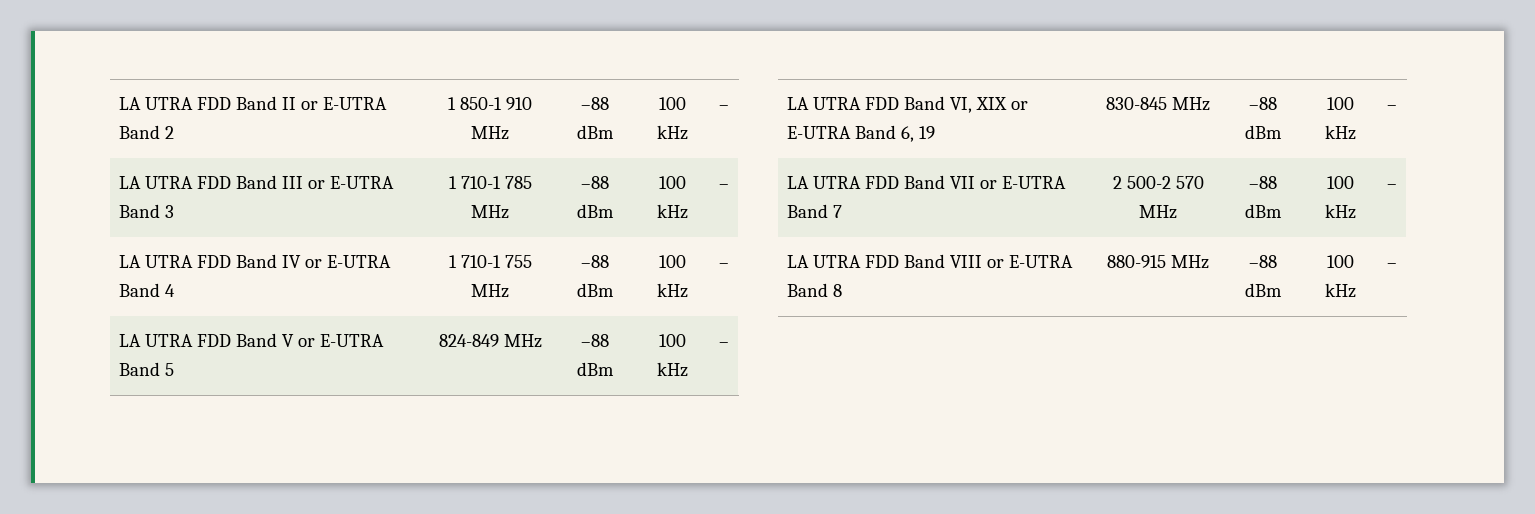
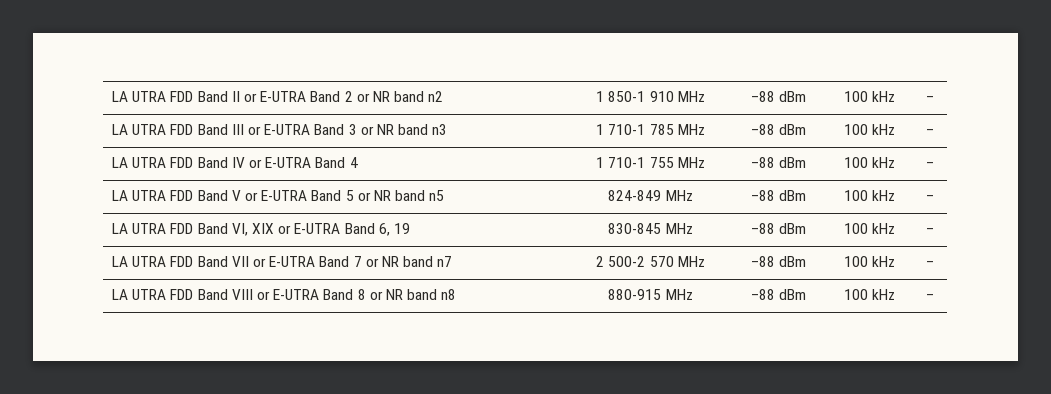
(175, 132) none -> [356,91,444,102] or NR band n2
(175, 211) none -> [360,124,448,135] or NR band n3
(175, 369) none -> [357,190,445,201] or NR band n5
(843, 211) none -> [365,256,453,267] or NR band n7
(843, 290) none -> [369,289,457,300] or NR band n8

